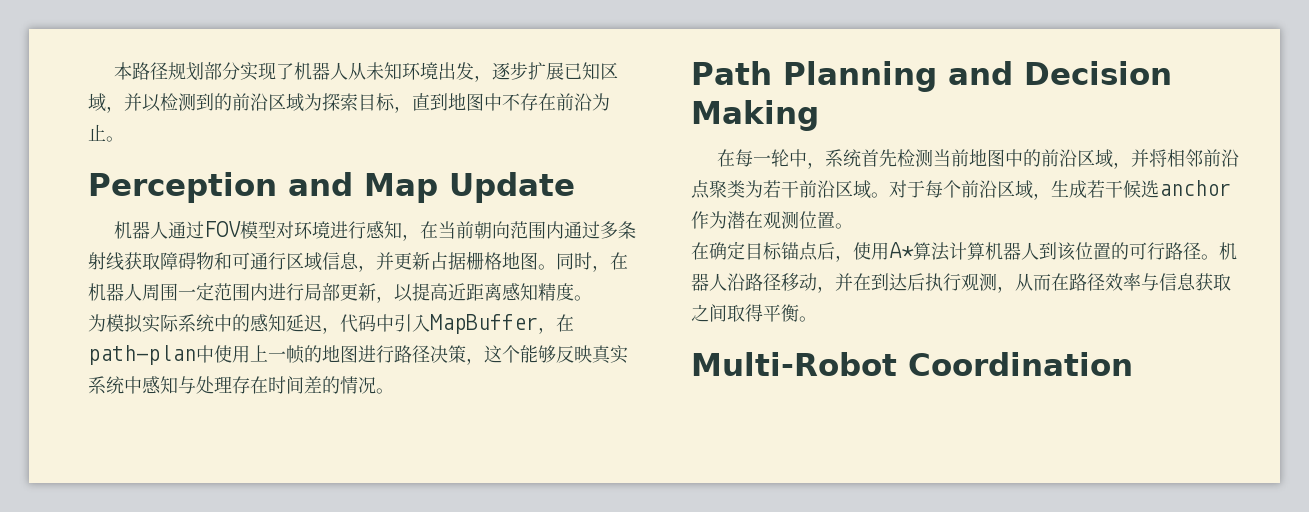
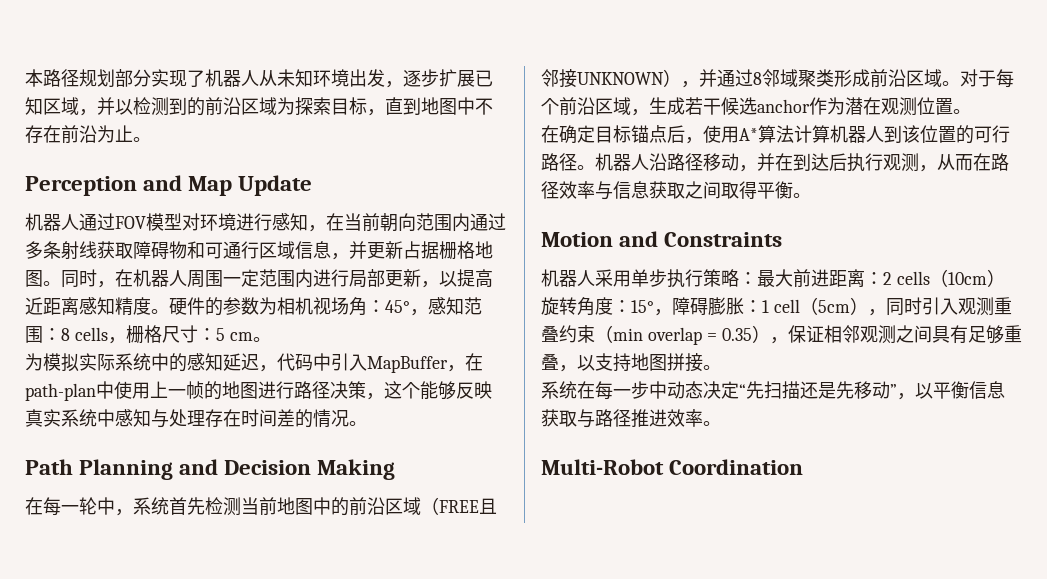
(592, 298) none -> [169,297,482,316] [25,325,271,344] 硬件的参数为相机视场角：45°，感知范围：8 cells，栅格尺寸：5 cm。
[1113,149,1240,169] [691,180,799,199] ，并将相邻前沿点聚类为若干 -> [421,497,497,515] [541,69,870,88] （FREE且邻接UNKNOWN），并通过8邻域聚类形成
(817, 319) none -> [541,231,783,247] [541,269,1005,288] [541,297,1012,316] [541,325,1022,345] [541,353,721,372] [541,381,1005,400] [541,409,721,428] // Motion and Constraints // 机器人采用单步执行策略：最大前进距离：2 cells（10cm）旋转角度：15°，障碍膨胀：1 cell（5cm），同时引入观测重叠约束（min overlap = 0.35），保证相邻观测之间具有足够重叠，以支持地图拼接。 // 系统在每一步中动态决定“先扫描还是先移动”，以平衡信息获取与路径推进效率。

